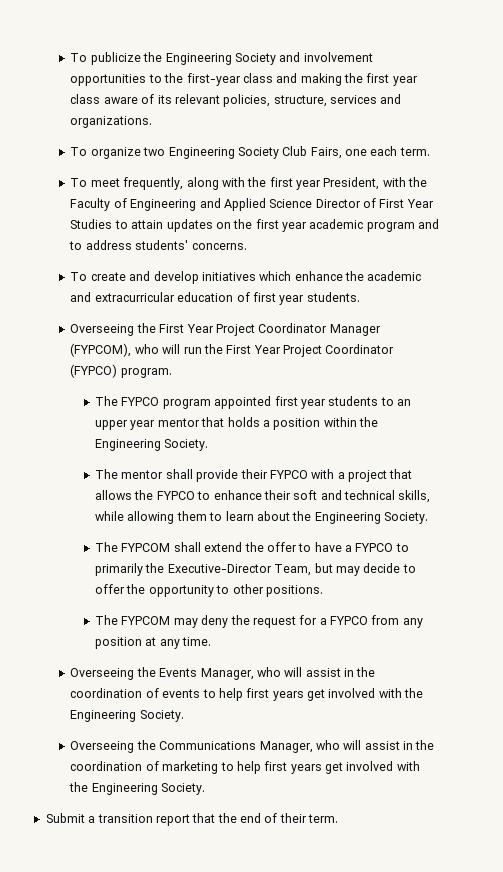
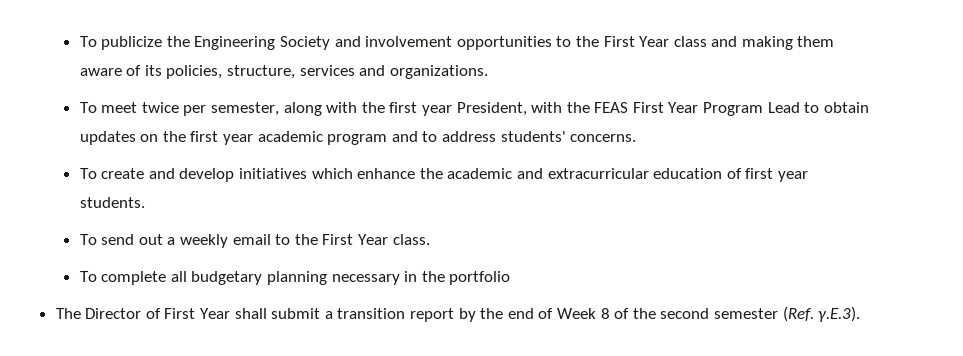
[186,73,241,86] first-year -> [603,36,670,47] First Year
[344,73,418,86] [70,94,101,104] the first year class -> [797,36,835,47] them
[174,94,220,104] relevant -> (162, 70) none
[70,146,430,159] // To organize two Engineering Society Club Fairs, one each term. -> (488, 72) none
[123,177,184,190] frequently, -> [141,102,279,116] twice per semester,
[70,198,434,211] [70,219,164,229] Faculty of Engineering and Applied Science Director of First Year Studies to attain -> [594,102,869,116] FEAS First Year Program Lead to obtain
[70,323,381,336] [70,343,395,357] [70,364,172,378] [95,396,412,409] [95,417,379,430] [95,439,209,451] [95,469,413,482] [95,490,431,503] [95,511,429,524] [95,542,409,552] [95,563,416,576] [95,584,323,597] [95,615,423,628] [95,637,212,649] [70,667,376,680] [70,688,424,701] [70,710,184,722] [70,740,435,753] [70,761,420,774] [69,782,206,795] [45,813,85,823] Overseeing the First Year Project Coordinator Manager (FYPCOM), who will run the First Year Project Coordinator (FYPCO) program. // The FYPCO program appointed first year students to an upper year mentor that holds a position within the Engineering Society. // The mentor shall provide their FYPCO with a project that allows the FYPCO to enhance their soft and technical skills, while allowing them to learn about the Engineering Society. // The FYPCOM shall extend the offer to have a FYPCO to primarily the Executive-Director Team, but may decide to offer the opportunity to other positions. // The FYPCOM may deny the request for a FYPCO from any position at any time. // Overseeing the Events Manager, who will assist in the coordination of events to help first years get involved with the Engineering Society. // Overseeing the Communications Manager, who will assist in the coordination of marketing to help first years get involved with the Engineering Society. // Submit -> [79,234,430,248] [79,271,511,285] [55,308,321,319] To send out a weekly email to the First Year class. // To complete all budgetary planning necessary in the portfolio // The Director of First Year shall submit
[192,813,216,823] that -> [458,308,476,322] by
[279,813,339,823] their term. -> [556,306,861,322] Week 8 of the second semester (Ref. γ.E.3).

